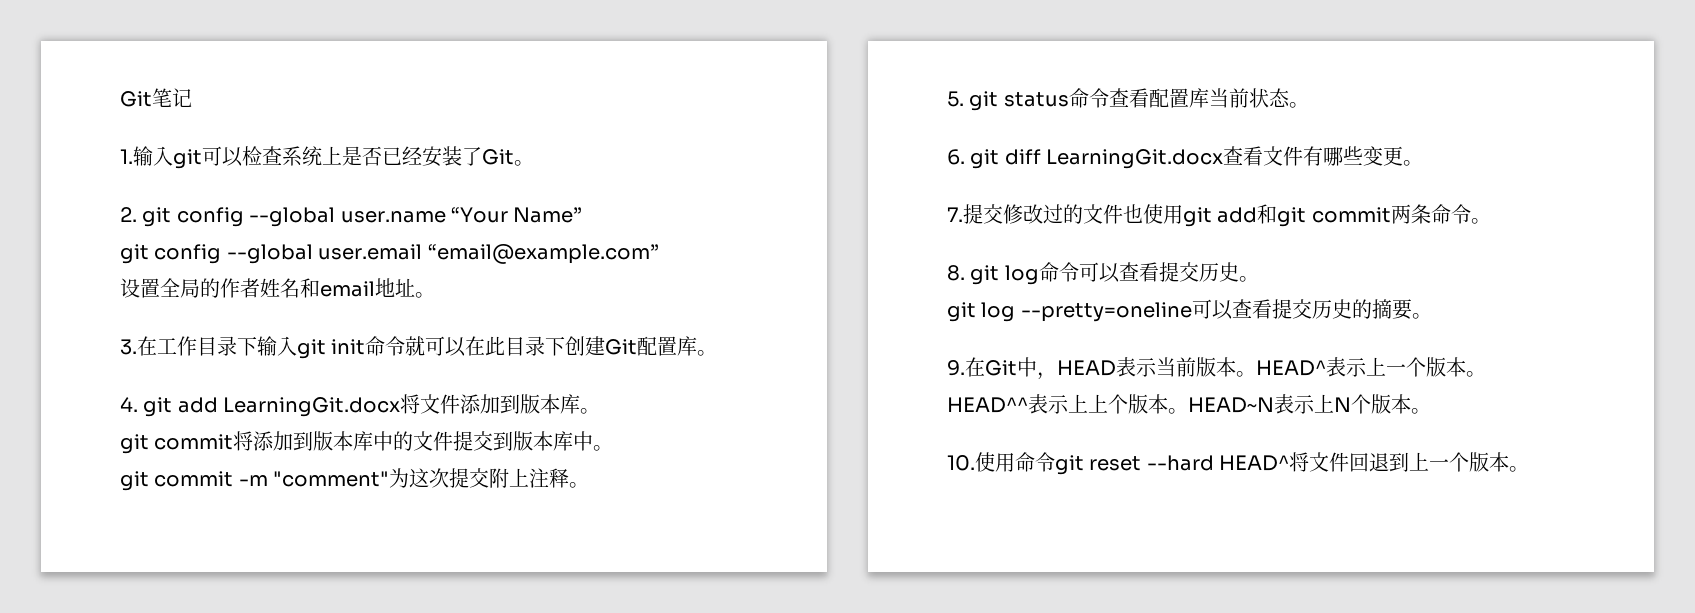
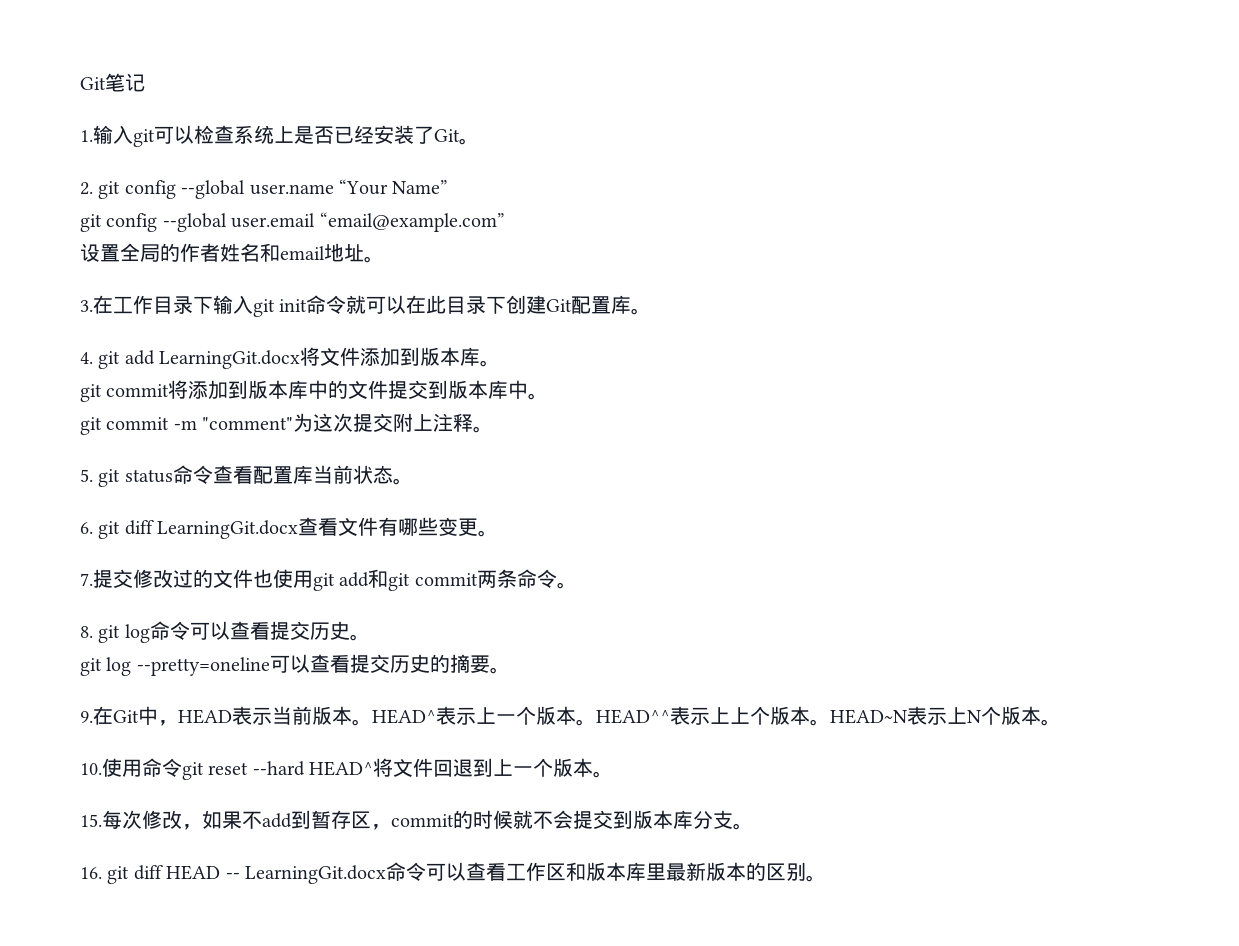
(1530, 469) none -> [80,810,753,830] [80,862,826,884] // 15.每次修改，如果不add到暂存区，commit的时候就不会提交到版本库分支。 // 16. git diff HEAD -- LearningGit.docx命令可以查看工作区和版本库里最新版本的区别。

